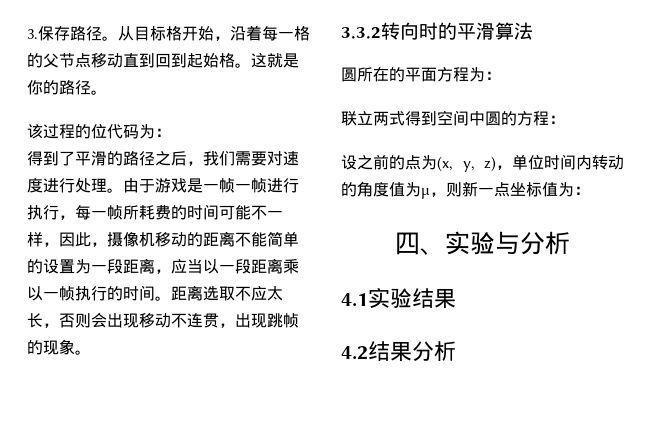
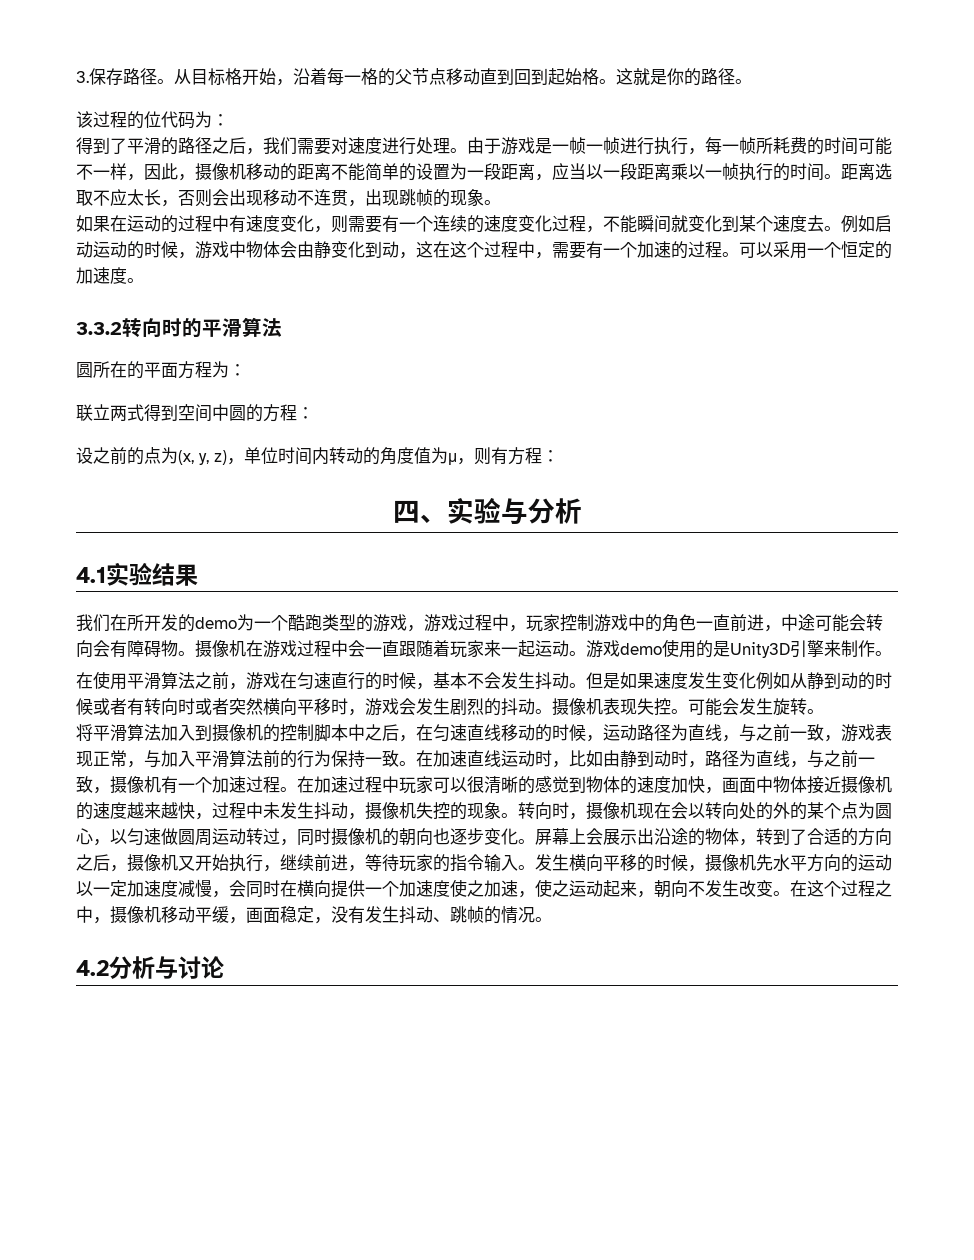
(91, 352) none -> [76,215,892,233] [76,241,892,259] [76,267,144,284] // 如果在运动的过程中有速度变化，则需要有一个连续的速度变化过程，不能瞬间就变化到某个速度去。例如启动运动的时候，游戏中物体会由静变化到动，这在这个过程中，需要有一个加速的过程。可以采用一个恒定的加速度。
[462,181,574,197] 新一点坐标值为 -> [491,447,542,465] 有方程
(456, 298) none -> [76,614,883,632] [76,639,892,658] [76,671,892,690] [76,698,824,716] [76,724,892,742] [76,750,875,768] [76,776,892,794] [76,802,892,820] [76,828,892,846] [76,854,892,872] [76,879,892,898] [76,906,552,924] // 我们在所开发的demo为一个酷跑类型的游戏，游戏过程中，玩家控制游戏中的角色一直前进，中途可能会转向会有障碍物。摄像机在游戏过程中会一直跟随着玩家来一起运动。游戏demo使用的是Unity3D引擎来制作。 // 在使用平滑算法之前，游戏在匀速直行的时候，基本不会发生抖动。但是如果速度发生变化例如从静到动的时候或者有转向时或者突然横向平移时，游戏会发生剧烈的抖动。摄像机表现失控。可能会发生旋转。 // 将平滑算法加入到摄像机的控制脚本中之后，在匀速直线移动的时候，运动路径为直线，与之前一致，游戏表现正常，与加入平滑算法前的行为保持一致。在加速直线运动时，比如由静到动时，路径为直线，与之前一致，摄像机有一个加速过程。在加速过程中玩家可以很清晰的感觉到物体的速度加快，画面中物体接近摄像机的速度越来越快，过程中未发生抖动，摄像机失控的现象。转向时，摄像机现在会以转向处的外的某个点为圆心，以匀速做圆周运动转过，同时摄像机的朝向也逐步变化。屏幕上会展示出沿途的物体，转到了合适的方向之后，摄像机又开始执行，继续前进，等待玩家的指令输入。发生横向平移的时候，摄像机先水平方向的运动以一定加速度减慢，会同时在横向提供一个加速度使之加速，使之运动起来，朝向不发生改变。在这个过程之中，摄像机移动平缓，画面稳定，没有发生抖动、跳帧的情况。
[368,341,456,362] 结果分析 -> [109,956,224,979] 分析与讨论

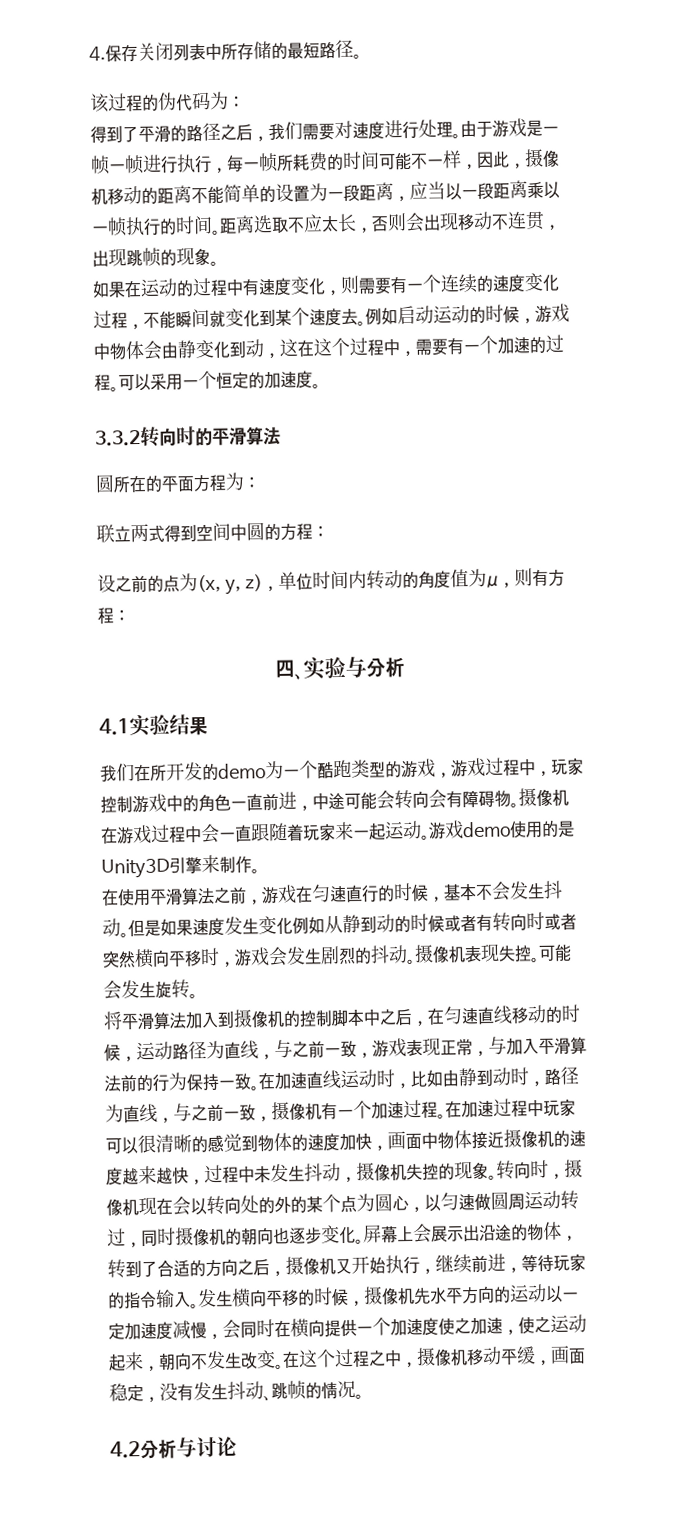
[76,68,701,86] 3.保存路径。从目标格开始，沿着每一格的父节点移动直到回到起始格。这就是你的 -> [89,40,320,63] 4.保存关闭列表中所存储的最短
[144,111,161,128] 位 -> [158,92,177,111] 伪

